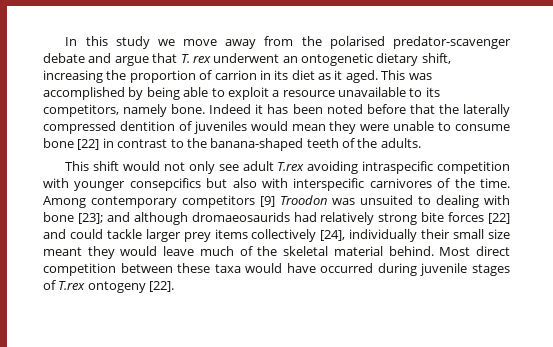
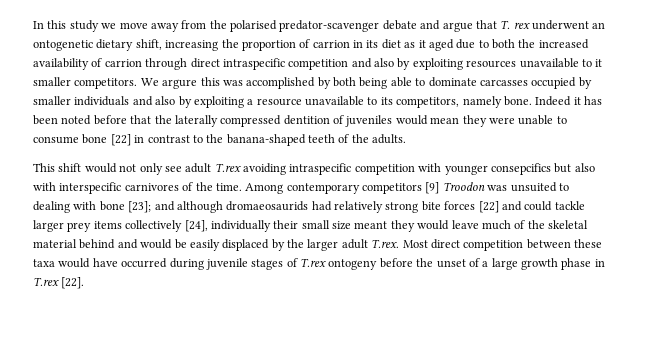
[345,70,406,83] aged. This -> [428,39,589,51] [33,58,603,70] [33,77,220,89] aged due to both the increased availability of carrion through direct intraspecific competition and also by exploiting resources unavailable to it smaller competitors. We argure this
(144, 93) none -> [333,77,356,87] both
[227,87,269,100] exploit -> [428,77,592,89] [33,96,244,108] dominate carcasses occupied by smaller individuals and also by exploiting
[388,246,434,256] behind. -> [79,239,400,251] behind and would be easily displaced by the larger adult T.rex.
(146, 287) none -> [379,258,605,270] [33,277,59,286] before the unset of a large growth phase in T.rex

